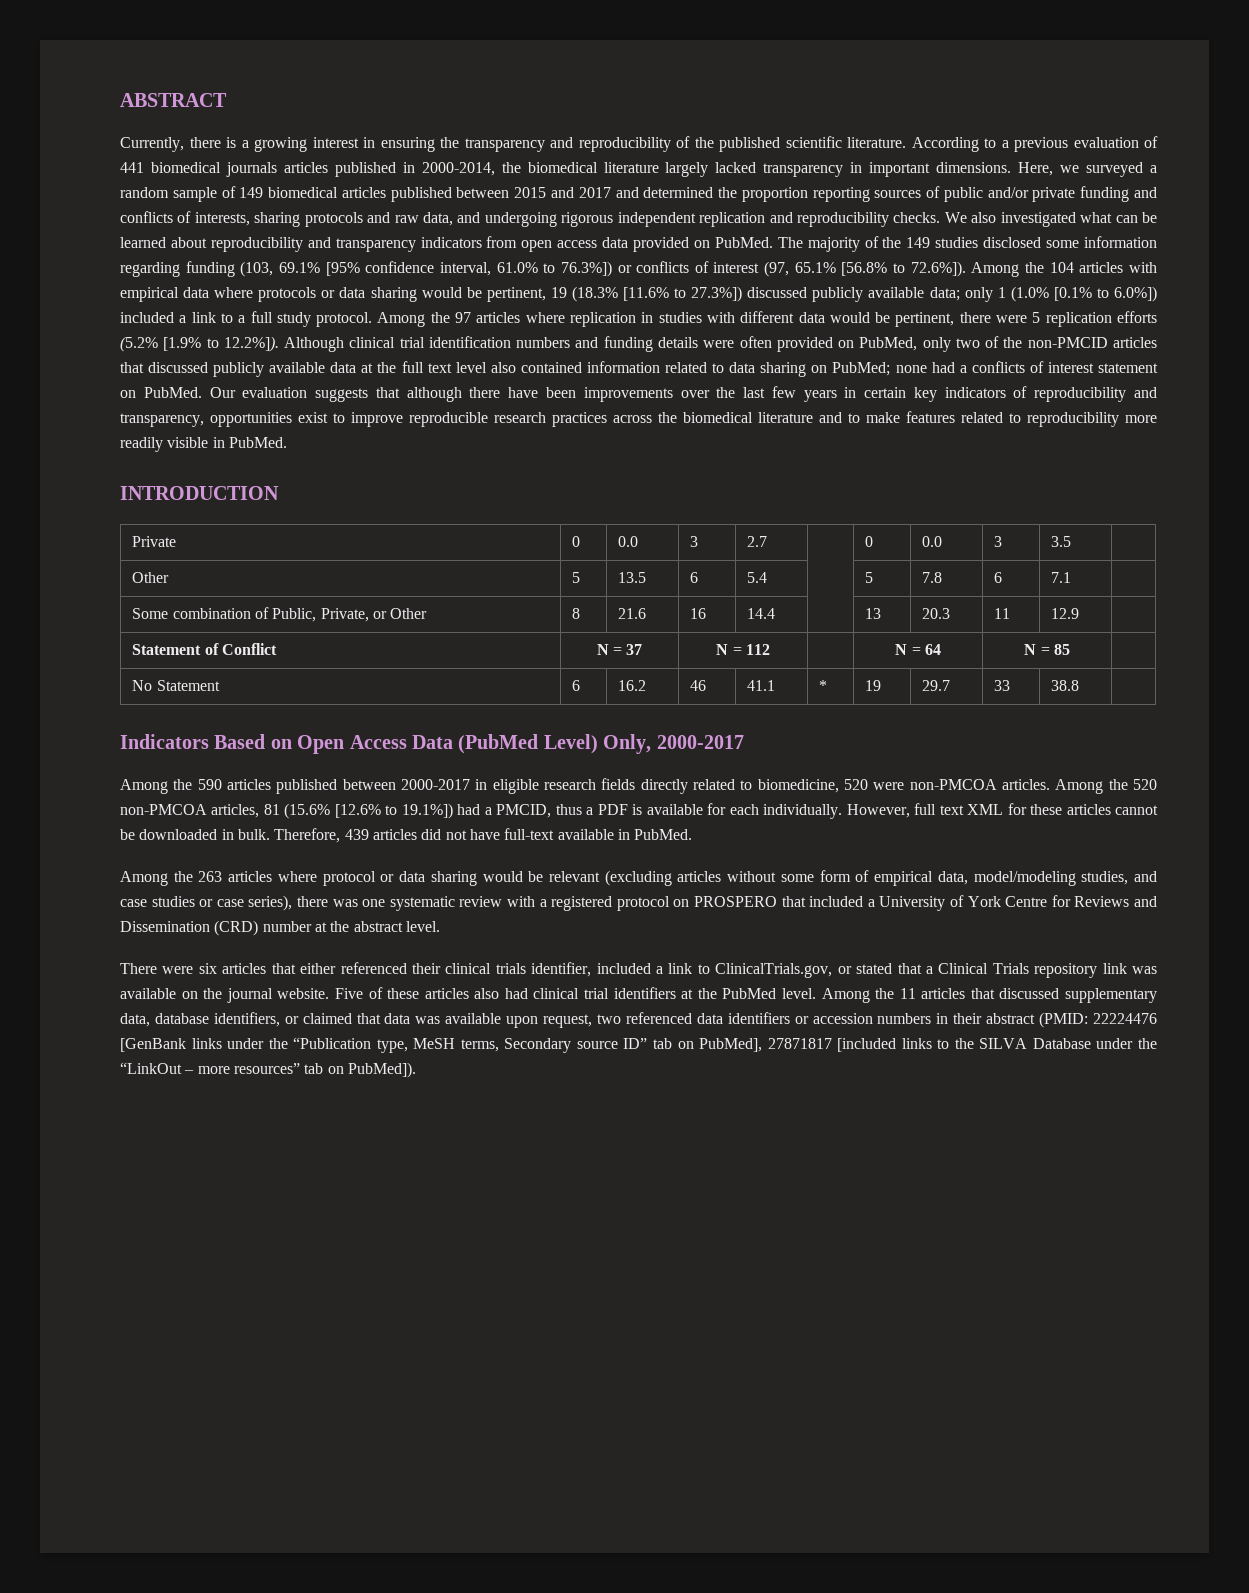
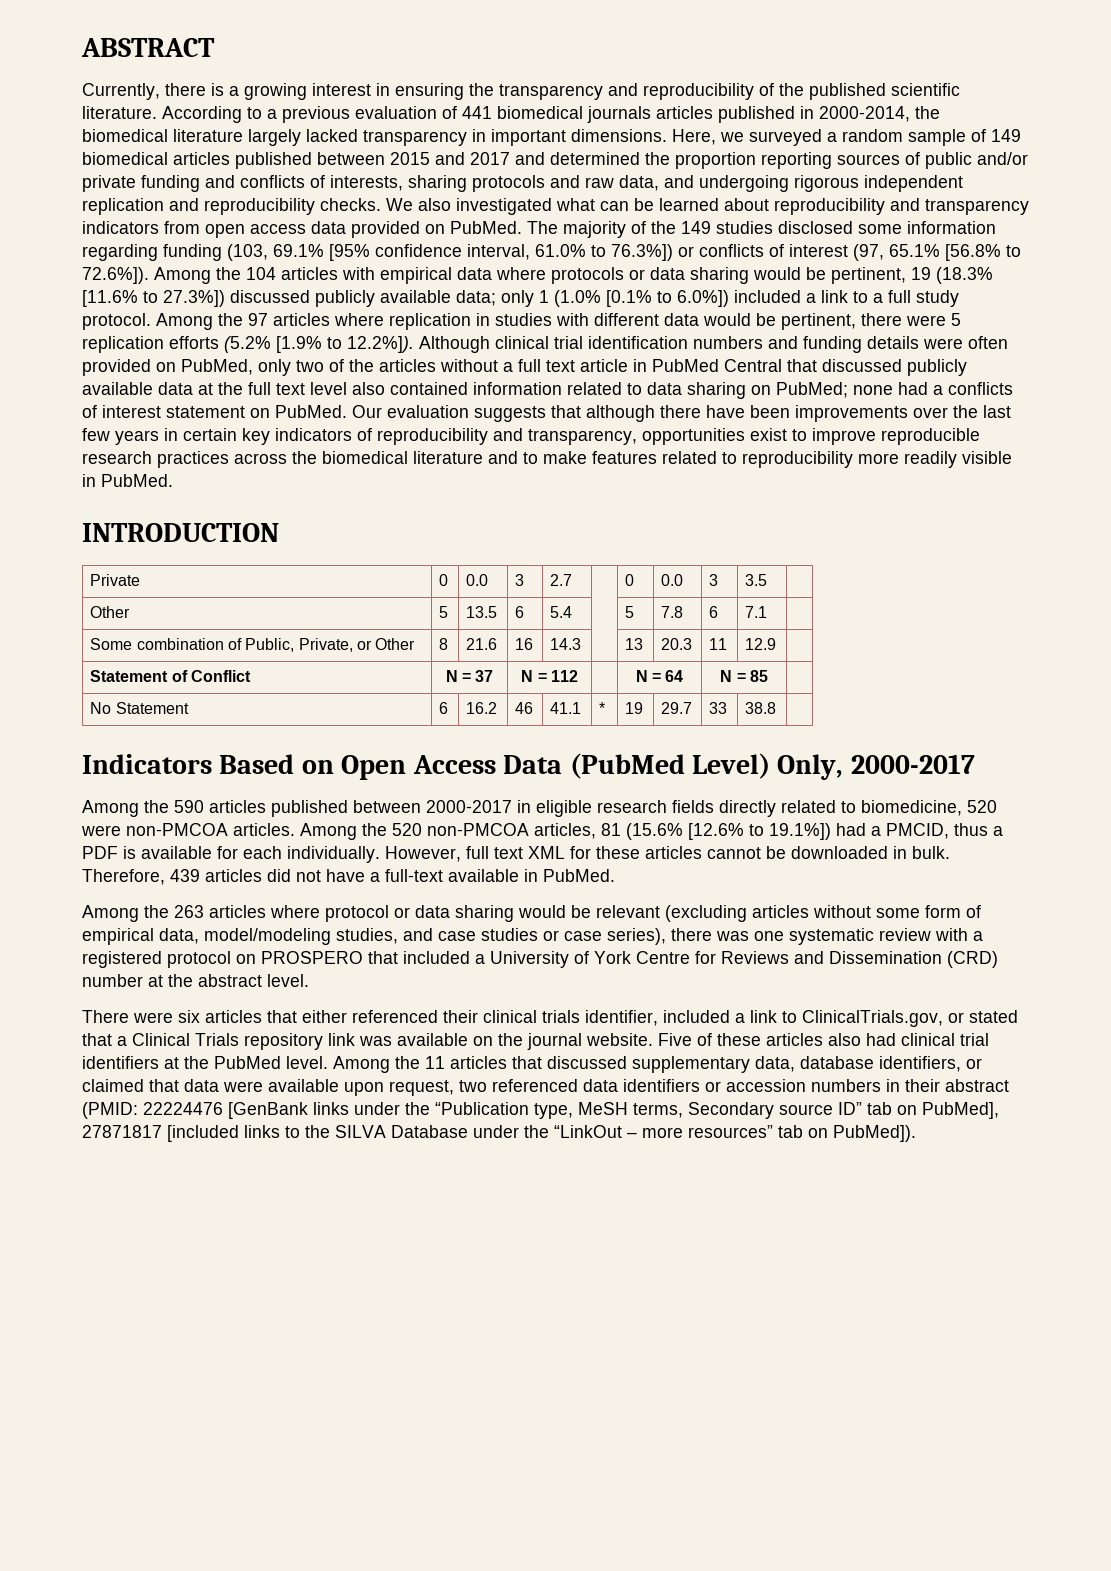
[1027,337,1157,348] non-PMCID articles -> [379,359,782,372] articles without a full text article in PubMed Central
[747,608,776,619] 14.4 -> [550,638,582,650] 14.3
(500, 834) none -> [370,872,380,882] a
[415,1016,441,1024] was -> [223,1081,263,1092] were

